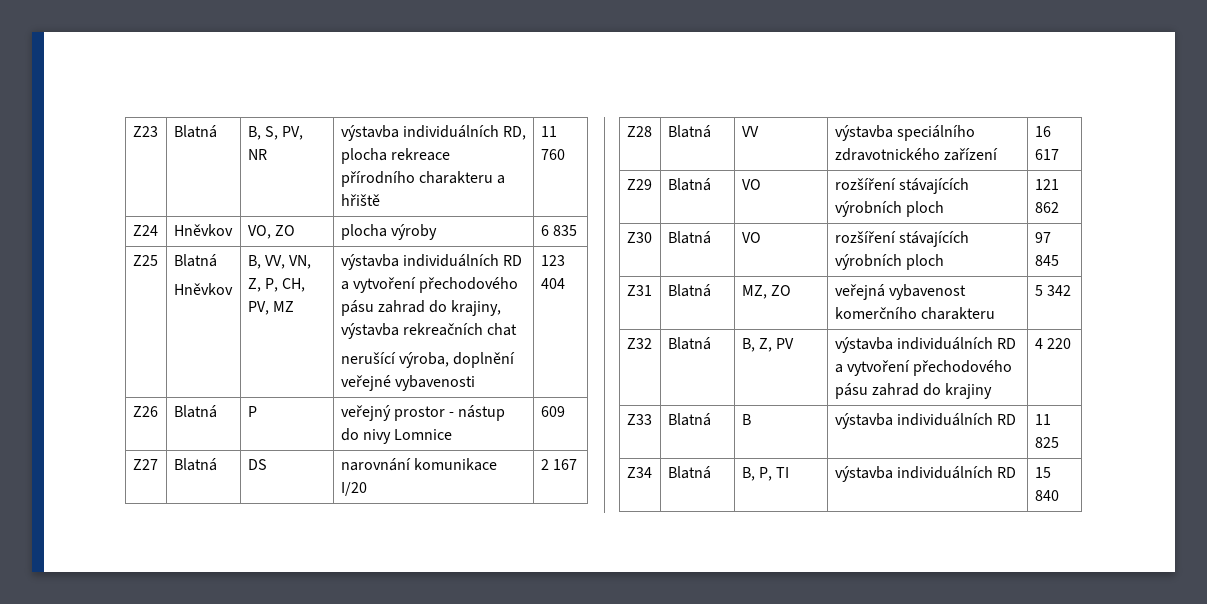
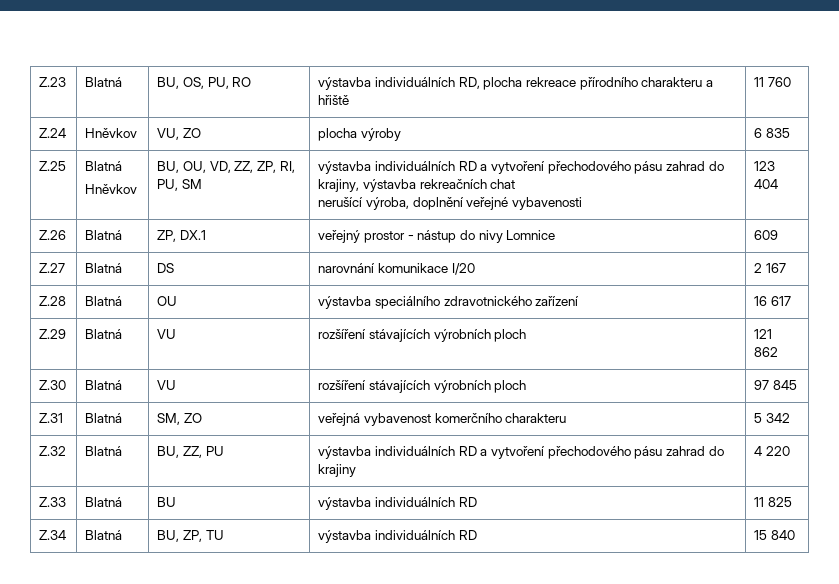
[132,126,158,137] [173,125,217,138] [247,126,304,140] [247,149,267,160] Z23 | Blatná | B, S, PV, NR -> [39,77,67,87] [85,77,123,87] [157,77,252,89] Z.23 | Blatná | BU, OS, PU, RO
[132,225,158,236] [173,224,233,236] [247,225,271,239] Z24 | Hněvkov | VO, -> [39,128,67,138] [85,128,138,138] [157,128,180,140] Z.24 | Hněvkov | VU,
[132,255,158,266] Z25 -> [39,161,67,171] Z.25
[247,255,312,269] [247,278,306,292] [247,301,294,315] B, VV, VN, Z, P, CH, PV, MZ -> [157,161,295,173] [157,179,203,191] BU, OU, VD, ZZ, ZP, RI, PU, SM
[132,406,158,417] [173,405,217,418] [247,406,257,417] Z26 | Blatná | P -> [39,230,67,240] [85,230,123,240] [157,230,207,242] Z.26 | Blatná | ZP, DX.1
[132,459,158,470] Z27 -> [39,263,66,273] Z.27
[626,126,652,137] [667,125,711,138] [741,126,759,137] Z28 | Blatná | VV -> [39,296,67,306] [85,296,123,306] [157,296,178,306] Z.28 | Blatná | OU
[626,179,652,190] [667,178,711,191] [741,179,761,190] Z29 | Blatná | VO -> [39,329,67,339] [85,329,123,339] [157,329,177,339] Z.29 | Blatná | VU
[626,232,652,243] [667,231,711,244] [741,232,761,243] Z30 | Blatná | VO -> [39,380,67,390] [85,380,123,390] [157,380,177,390] Z.30 | Blatná | VU
[626,285,652,296] [667,284,711,297] [741,285,767,299] Z31 | Blatná | MZ, -> [39,413,64,423] [85,413,123,423] [157,413,181,425] Z.31 | Blatná | SM,
[626,338,652,349] [667,337,711,350] [741,338,795,352] Z32 | Blatná | B, Z, PV -> [39,446,67,456] [85,446,123,456] [157,446,224,458] Z.32 | Blatná | BU, ZZ, PU
[626,414,652,425] [667,413,711,426] [741,414,751,425] Z33 | Blatná | B -> [39,497,67,507] [85,497,123,507] [157,497,177,507] Z.33 | Blatná | BU
[626,467,652,478] [667,466,711,479] [741,467,790,481] Z34 | Blatná | B, P, TI -> [39,530,67,540] [85,530,123,540] [157,530,224,542] Z.34 | Blatná | BU, ZP, TU

